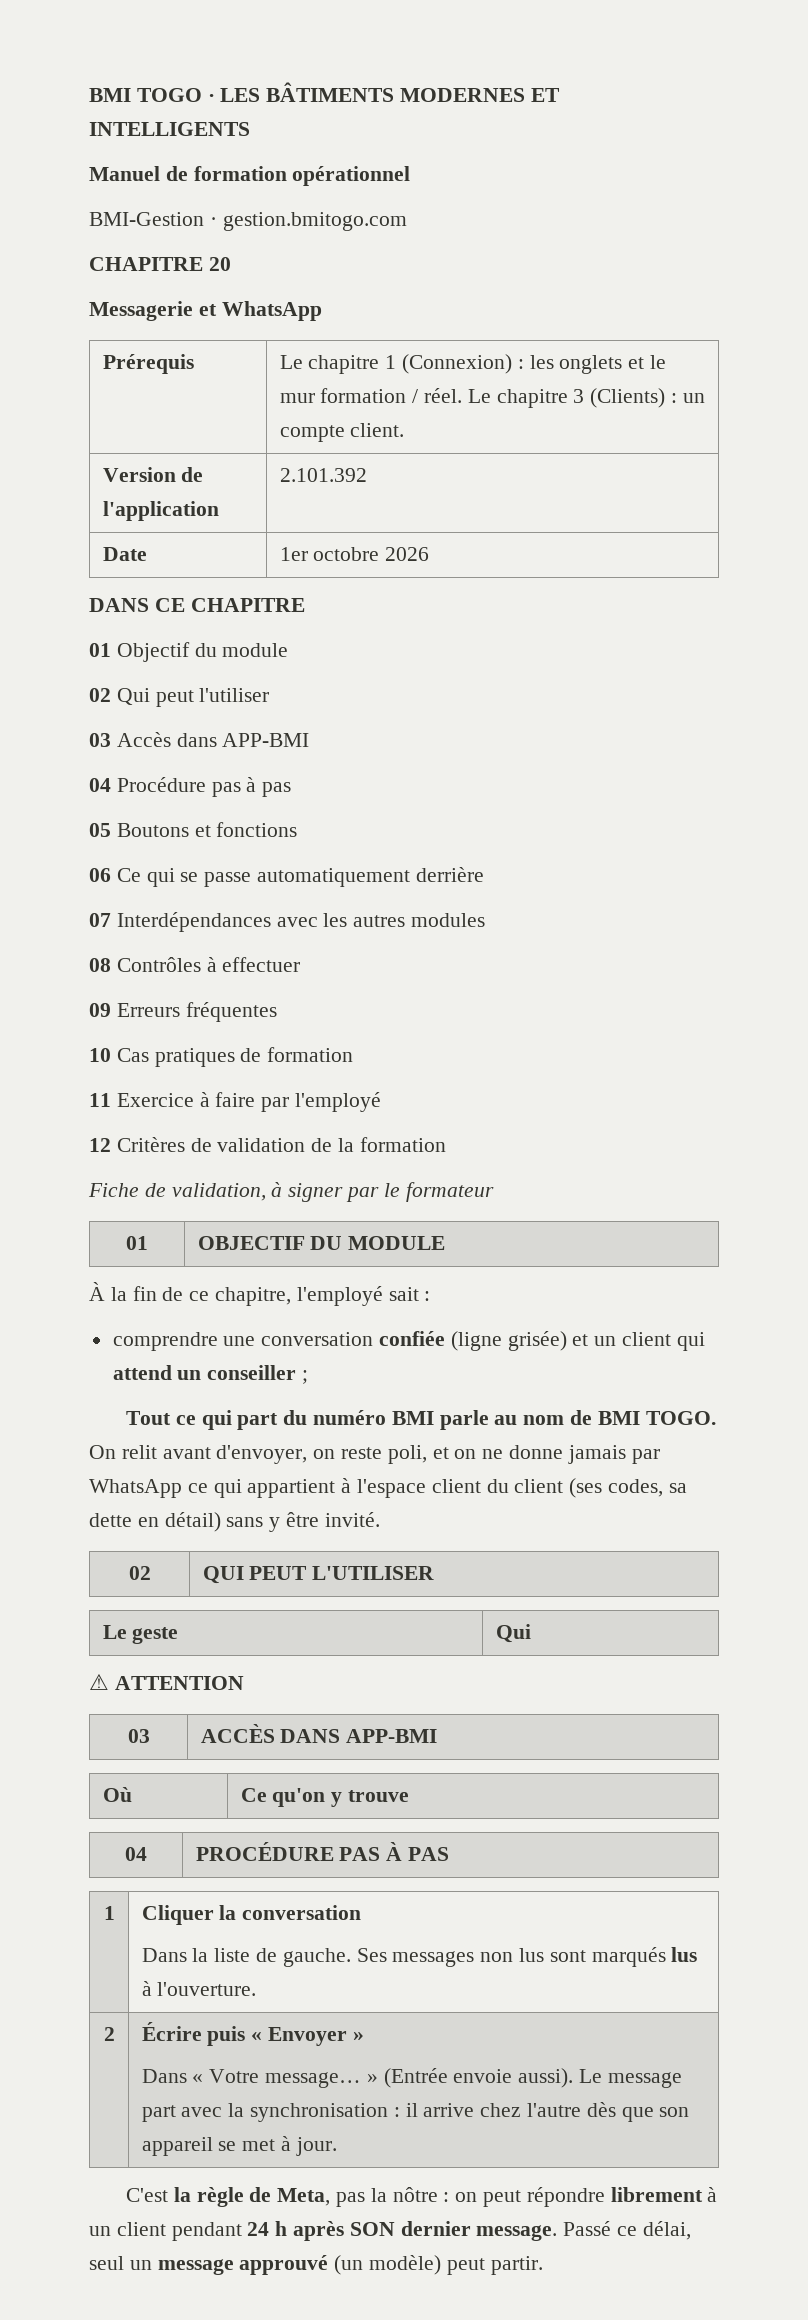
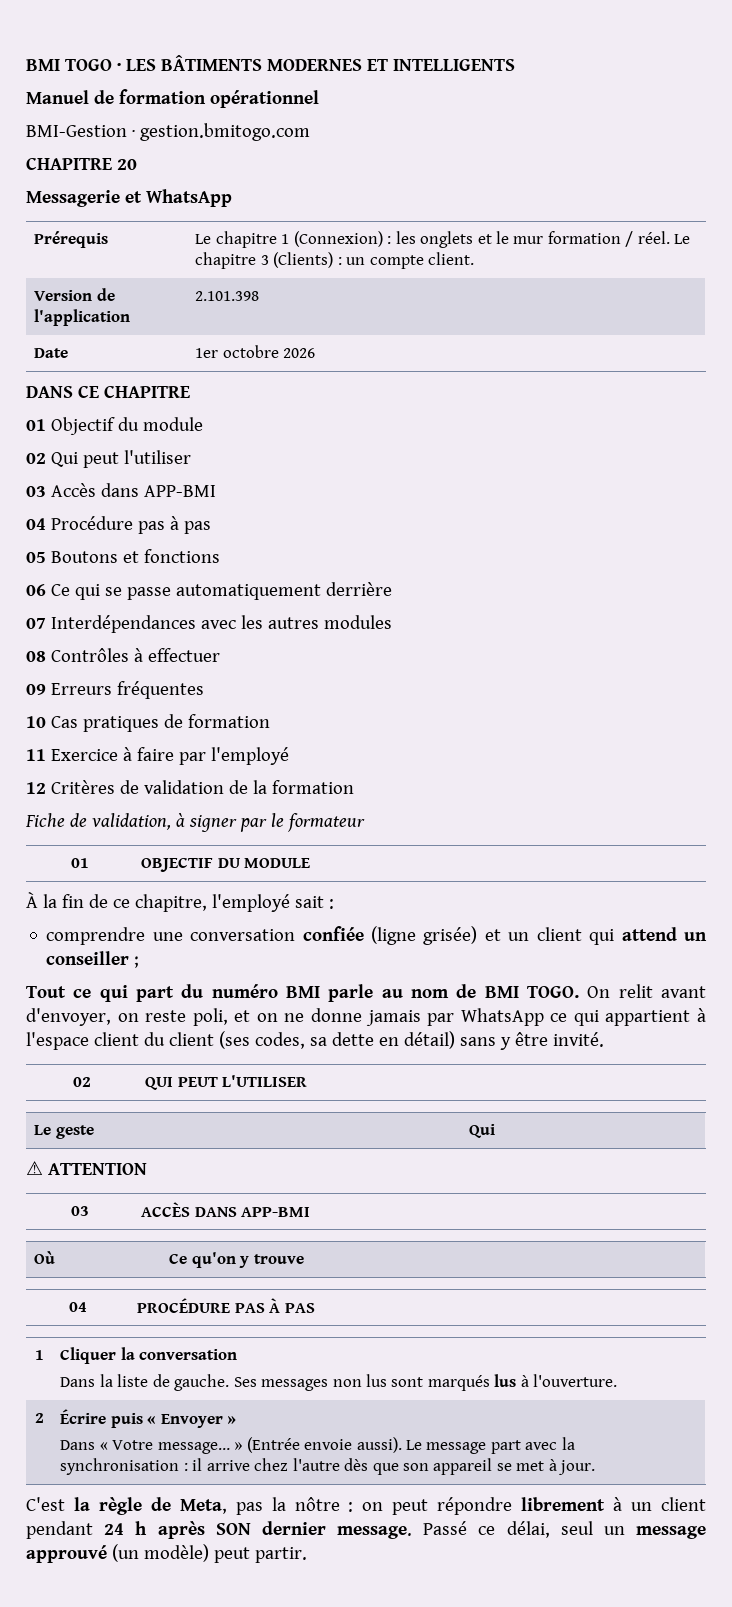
[279,468,367,482] 2.101.392 -> [195,291,260,301] 2.101.398

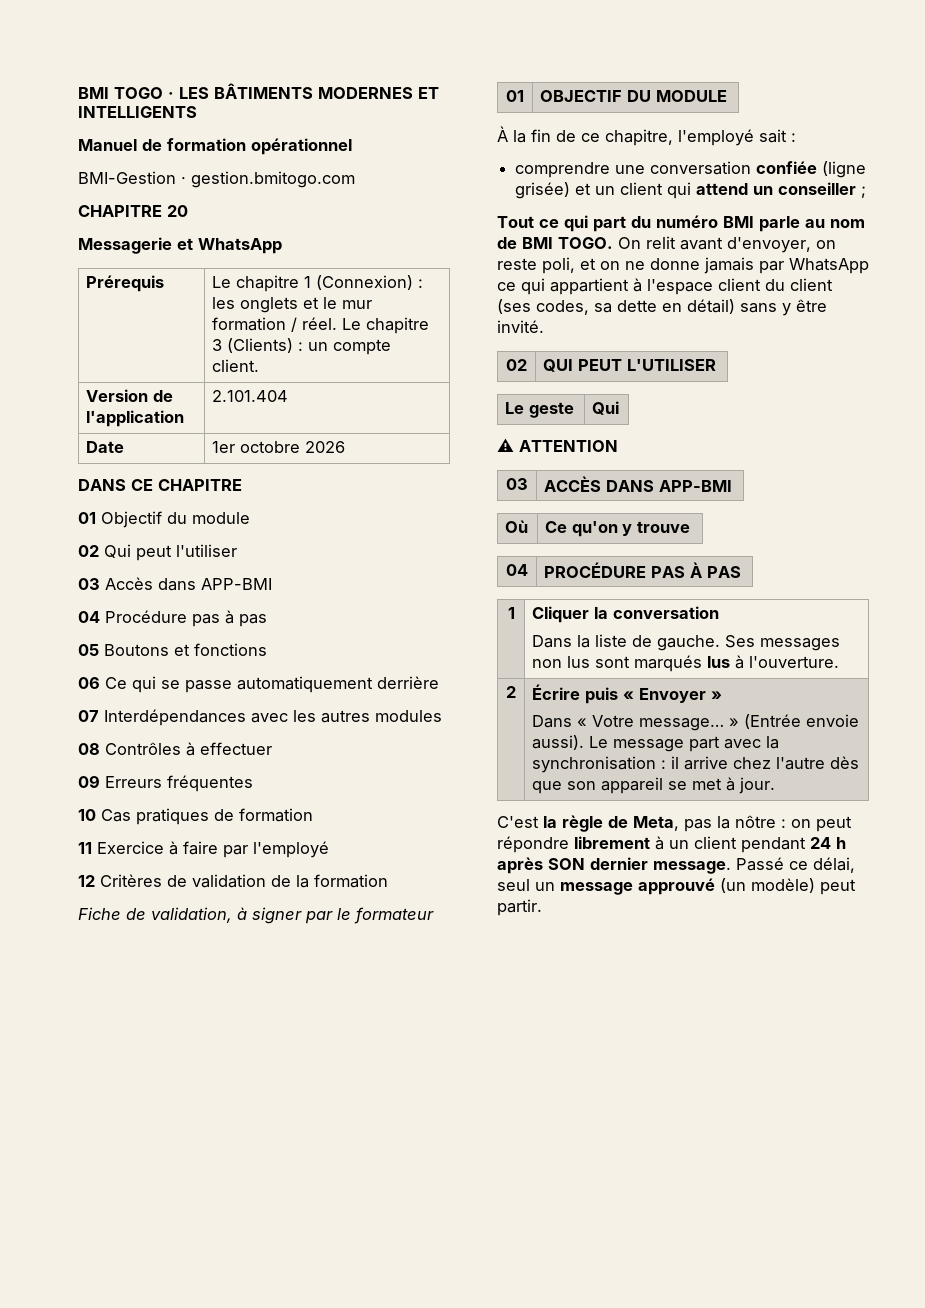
[195,291,260,301] 2.101.398 -> [212,390,289,402] 2.101.404

